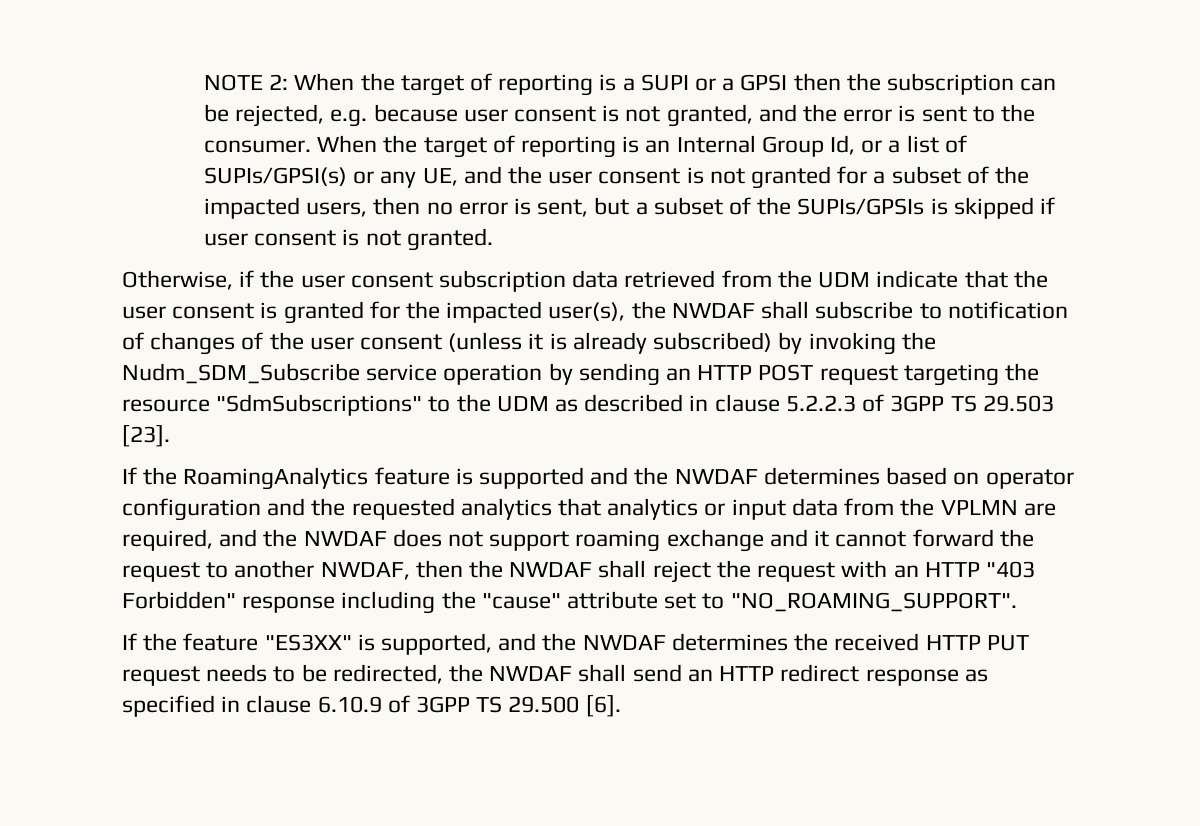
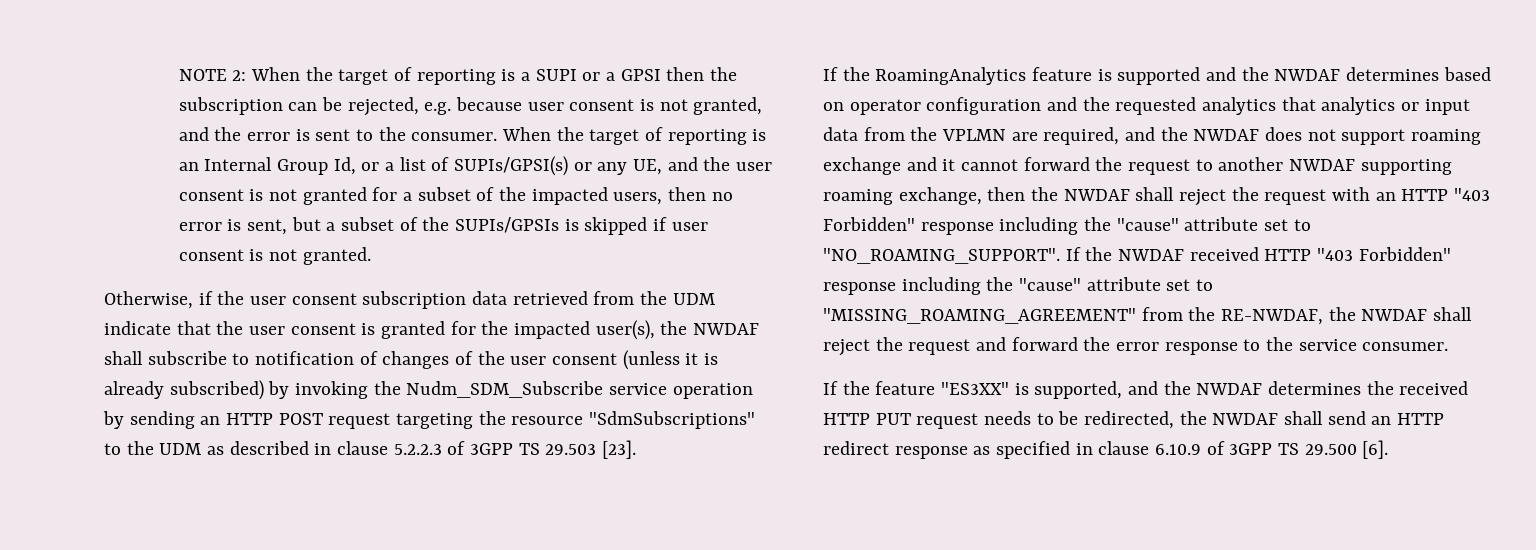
[320,562,410,580] NWDAF, -> [1289,159,1452,175] [823,187,982,205] NWDAF supporting roaming exchange,
(1017, 602) none -> [1065,247,1451,261] [823,277,1214,295] [823,307,1473,325] [823,337,1449,356] If the NWDAF received HTTP "403 Forbidden" response including the "cause" attribute set to "MISSING_ROAMING_AGREEMENT" from the RE-NWDAF, the NWDAF shall reject the request and forward the error response to the service consumer.

